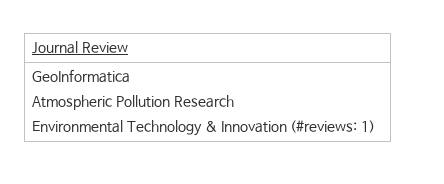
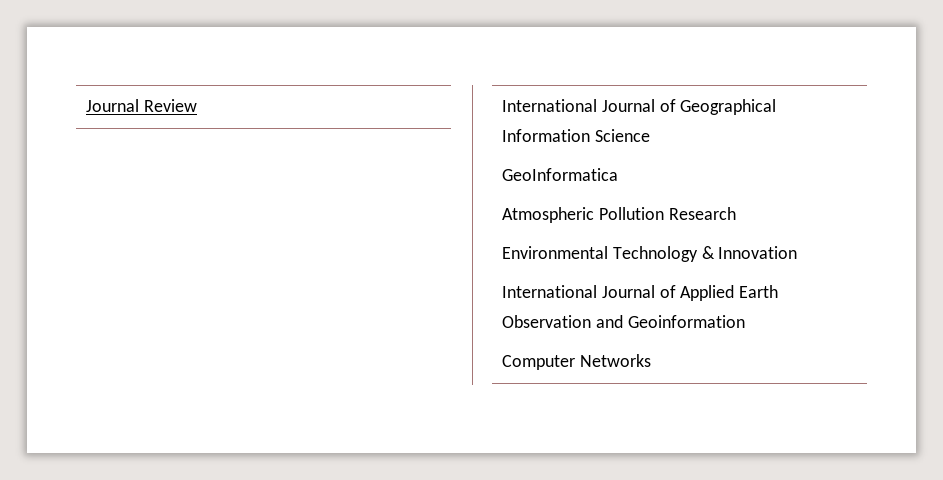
(129, 47) none -> [502,99,777,115] [502,129,651,142] International Journal of Geographical Information Science //
[290,120,376,133] (#reviews: 1) -> [502,285,779,301] [502,315,745,328] [502,354,652,370] // International Journal of Applied Earth Observation and Geoinformation // Computer Networks

